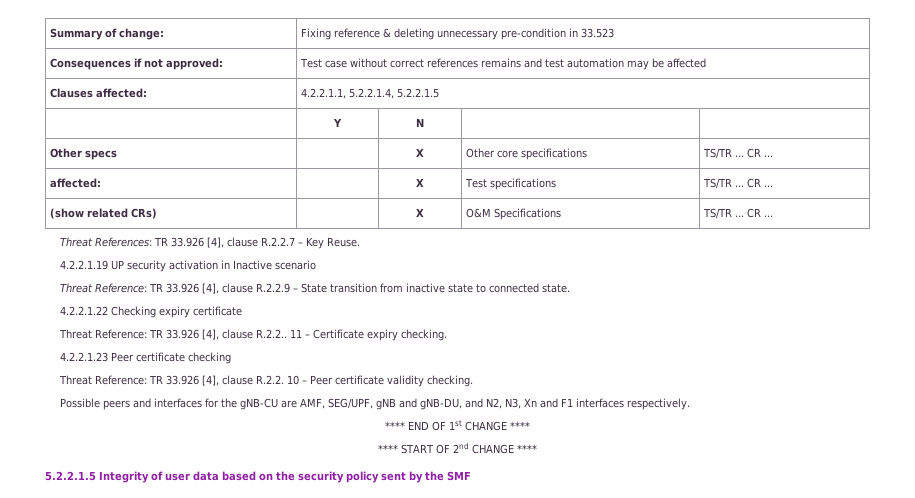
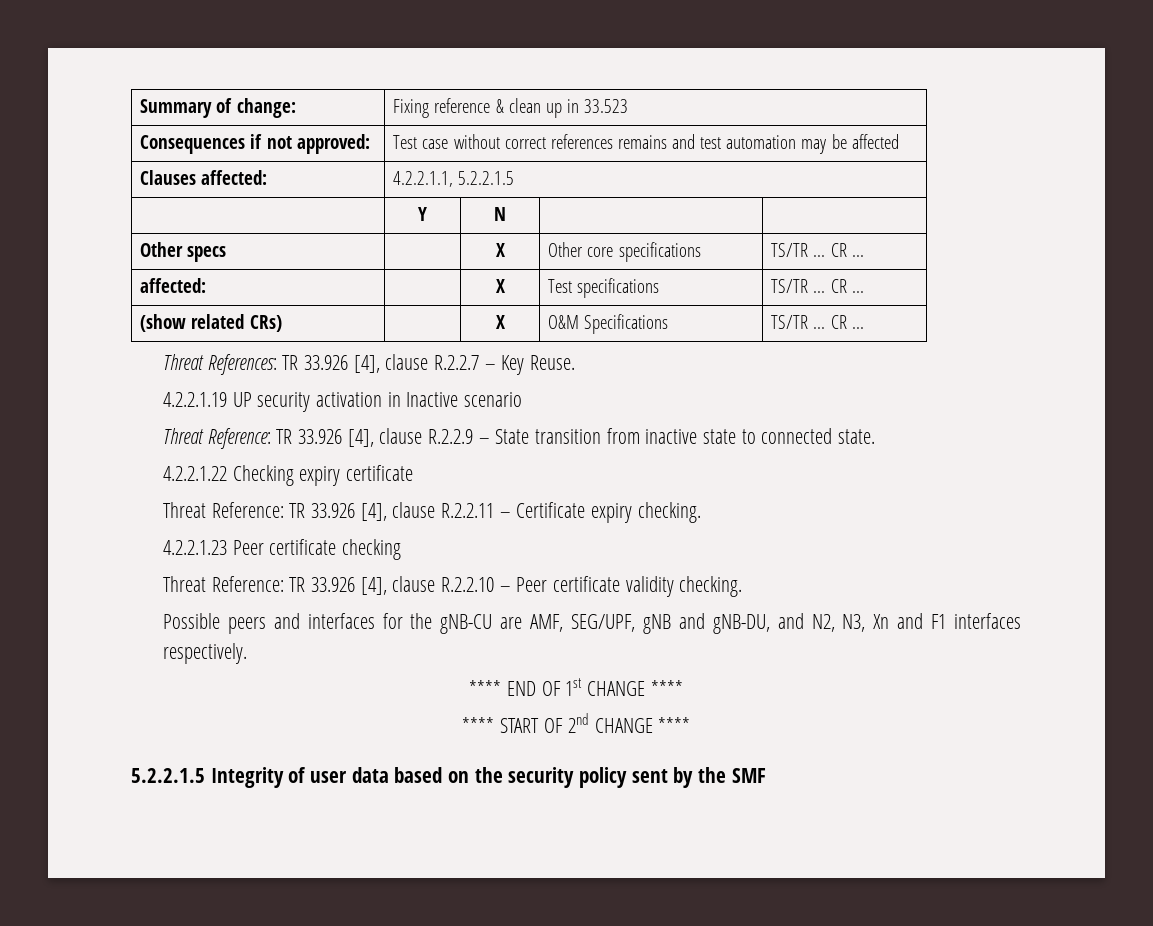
[393,28,566,40] deleting unnecessary pre-condition -> [508,98,562,118] clean up
[348,88,394,99] 5.2.2.1.4, -> (454, 179) none
[255,329,302,338] R.2.2.. 11 -> [441,503,495,518] R.2.2.11
[255,375,299,385] R.2.2. 10 -> [441,577,495,592] R.2.2.10

